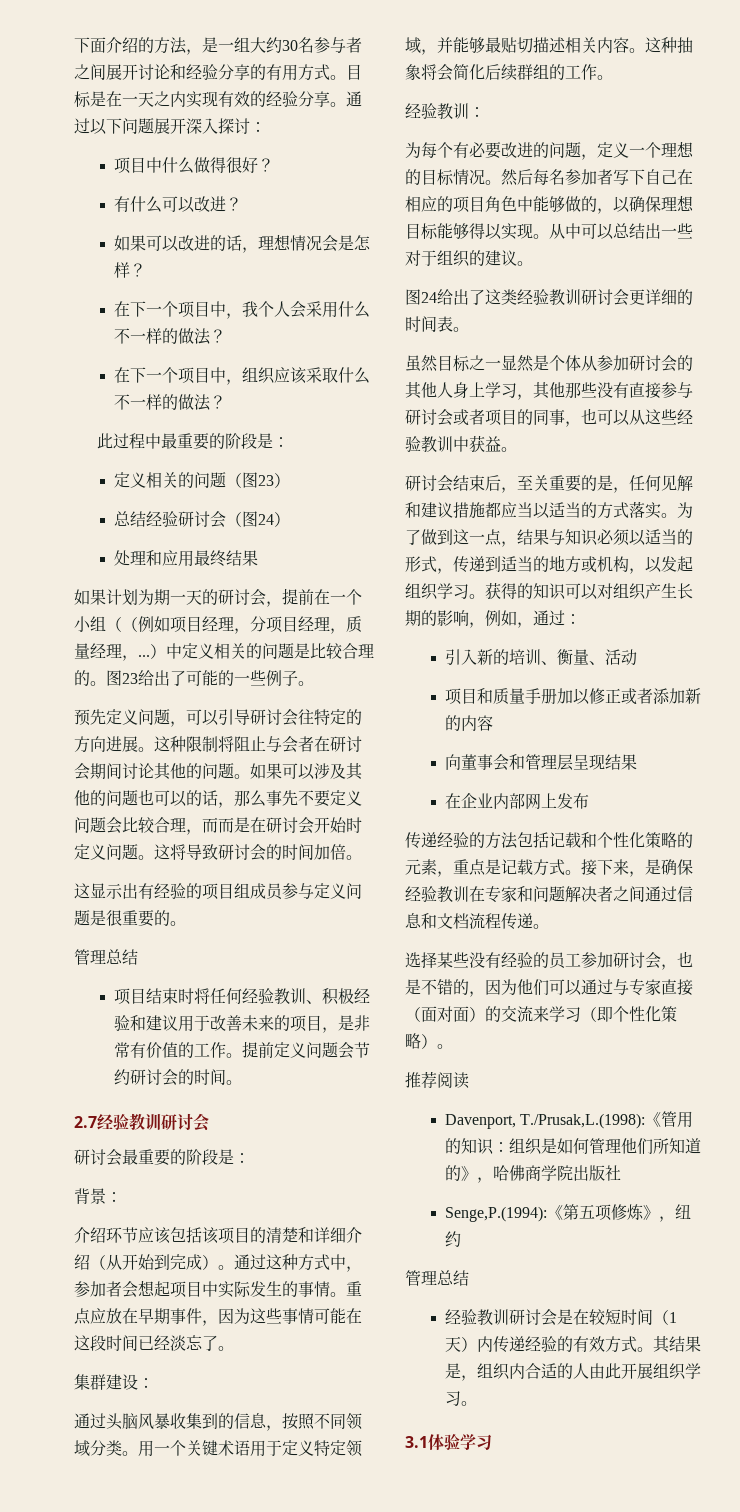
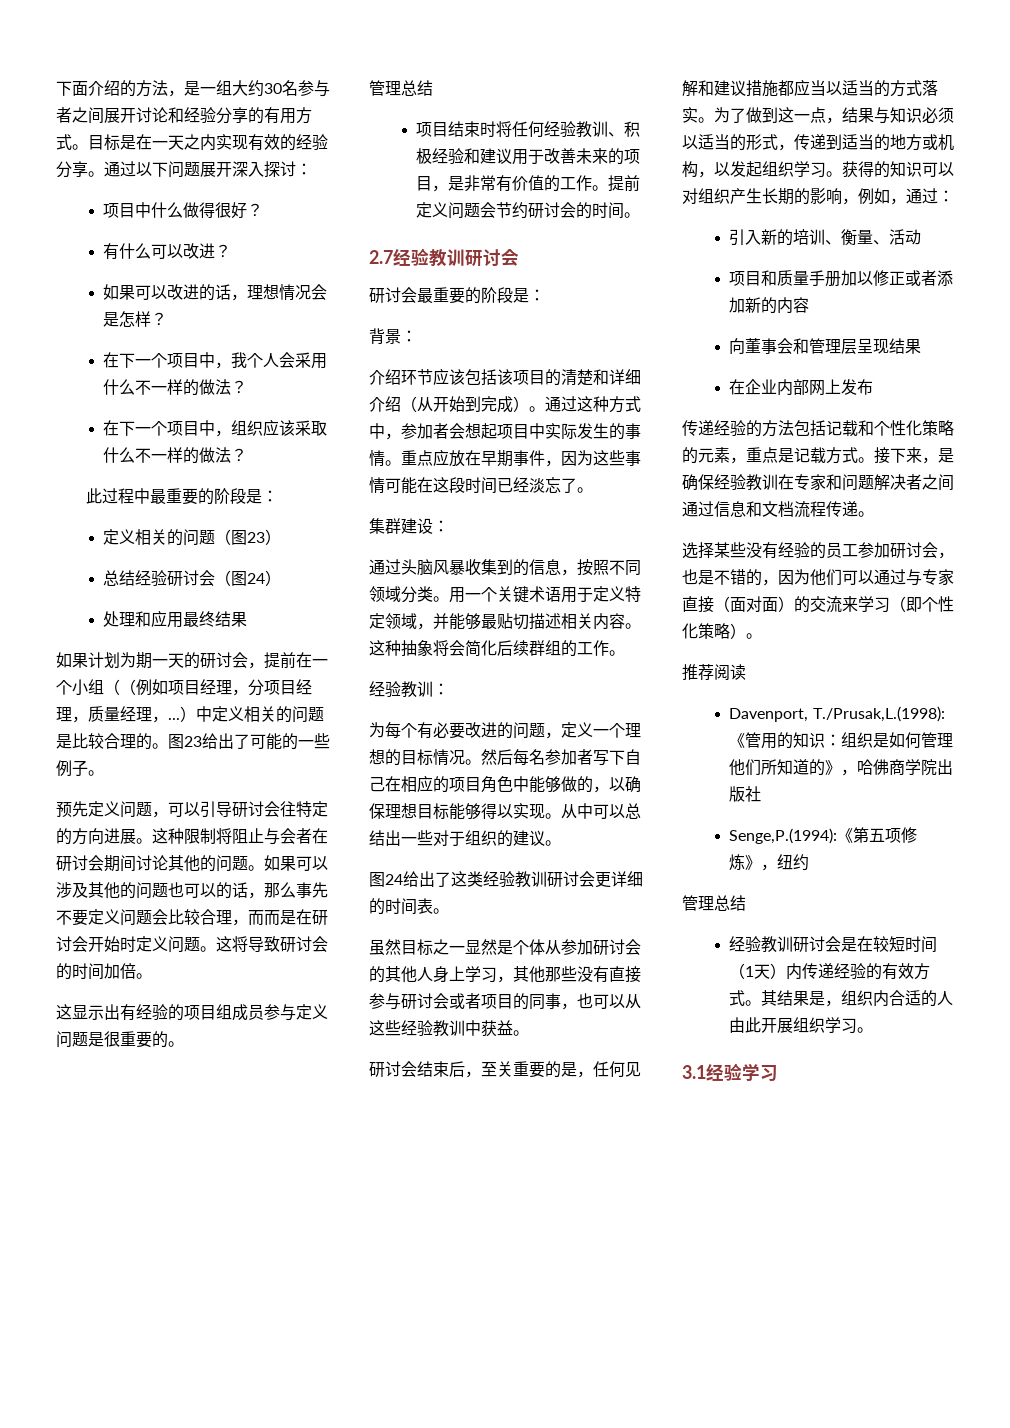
[428,1434,444,1451] 体 -> [706,1064,724,1081] 经

